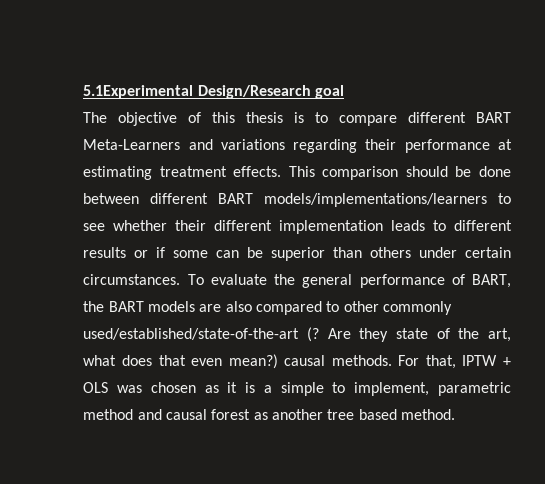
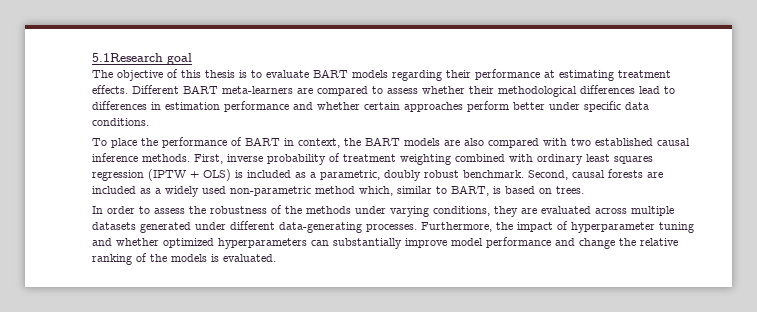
[83,85,311,99] 5.1Experimental Design/Research -> [92,53,164,62] 5.1Research
[339,112,511,126] [83,139,285,150] compare different BART Meta-Learners and variations -> [266,69,389,78] evaluate BART models
[288,166,511,180] [83,193,511,207] [83,220,512,234] [83,247,511,261] [83,274,511,288] This comparison should be done between different BART models/implementations/learners to see whether their different implementation leads to different results or if some can be superior than others under certain circumstances. To evaluate the general performance of BART, -> [132,85,676,97] [92,101,650,112] [92,118,150,126] [92,137,341,148] Different BART meta-learners are compared to assess whether their methodological differences lead to differences in estimation performance and whether certain approaches perform better under specific data conditions. // To place the performance of BART in context,
[326,301,452,315] [83,327,511,342] [83,354,512,369] [83,382,511,396] [83,409,455,420] to other commonly used/established/state-of-the-art (? Are they state of the art, what does that even mean?) causal methods. For that, IPTW + OLS was chosen as it is a simple to implement, parametric method and causal forest as another tree based method. -> [543,138,691,146] [92,153,654,165] [92,169,664,181] [92,185,585,197] [92,205,675,217] [92,221,695,233] [92,237,679,249] [92,253,277,265] with two established causal inference methods. First, inverse probability of treatment weighting combined with ordinary least squares regression (IPTW + OLS) is included as a parametric, doubly robust benchmark. Second, causal forests are included as a widely used non-parametric method which, similar to BART, is based on trees. // In order to assess the robustness of the methods under varying conditions, they are evaluated across multiple datasets generated under different data-generating processes. Furthermore, the impact of hyperparameter tuning and whether optimized hyperparameters can substantially improve model performance and change the relative ranking of the models is evaluated.

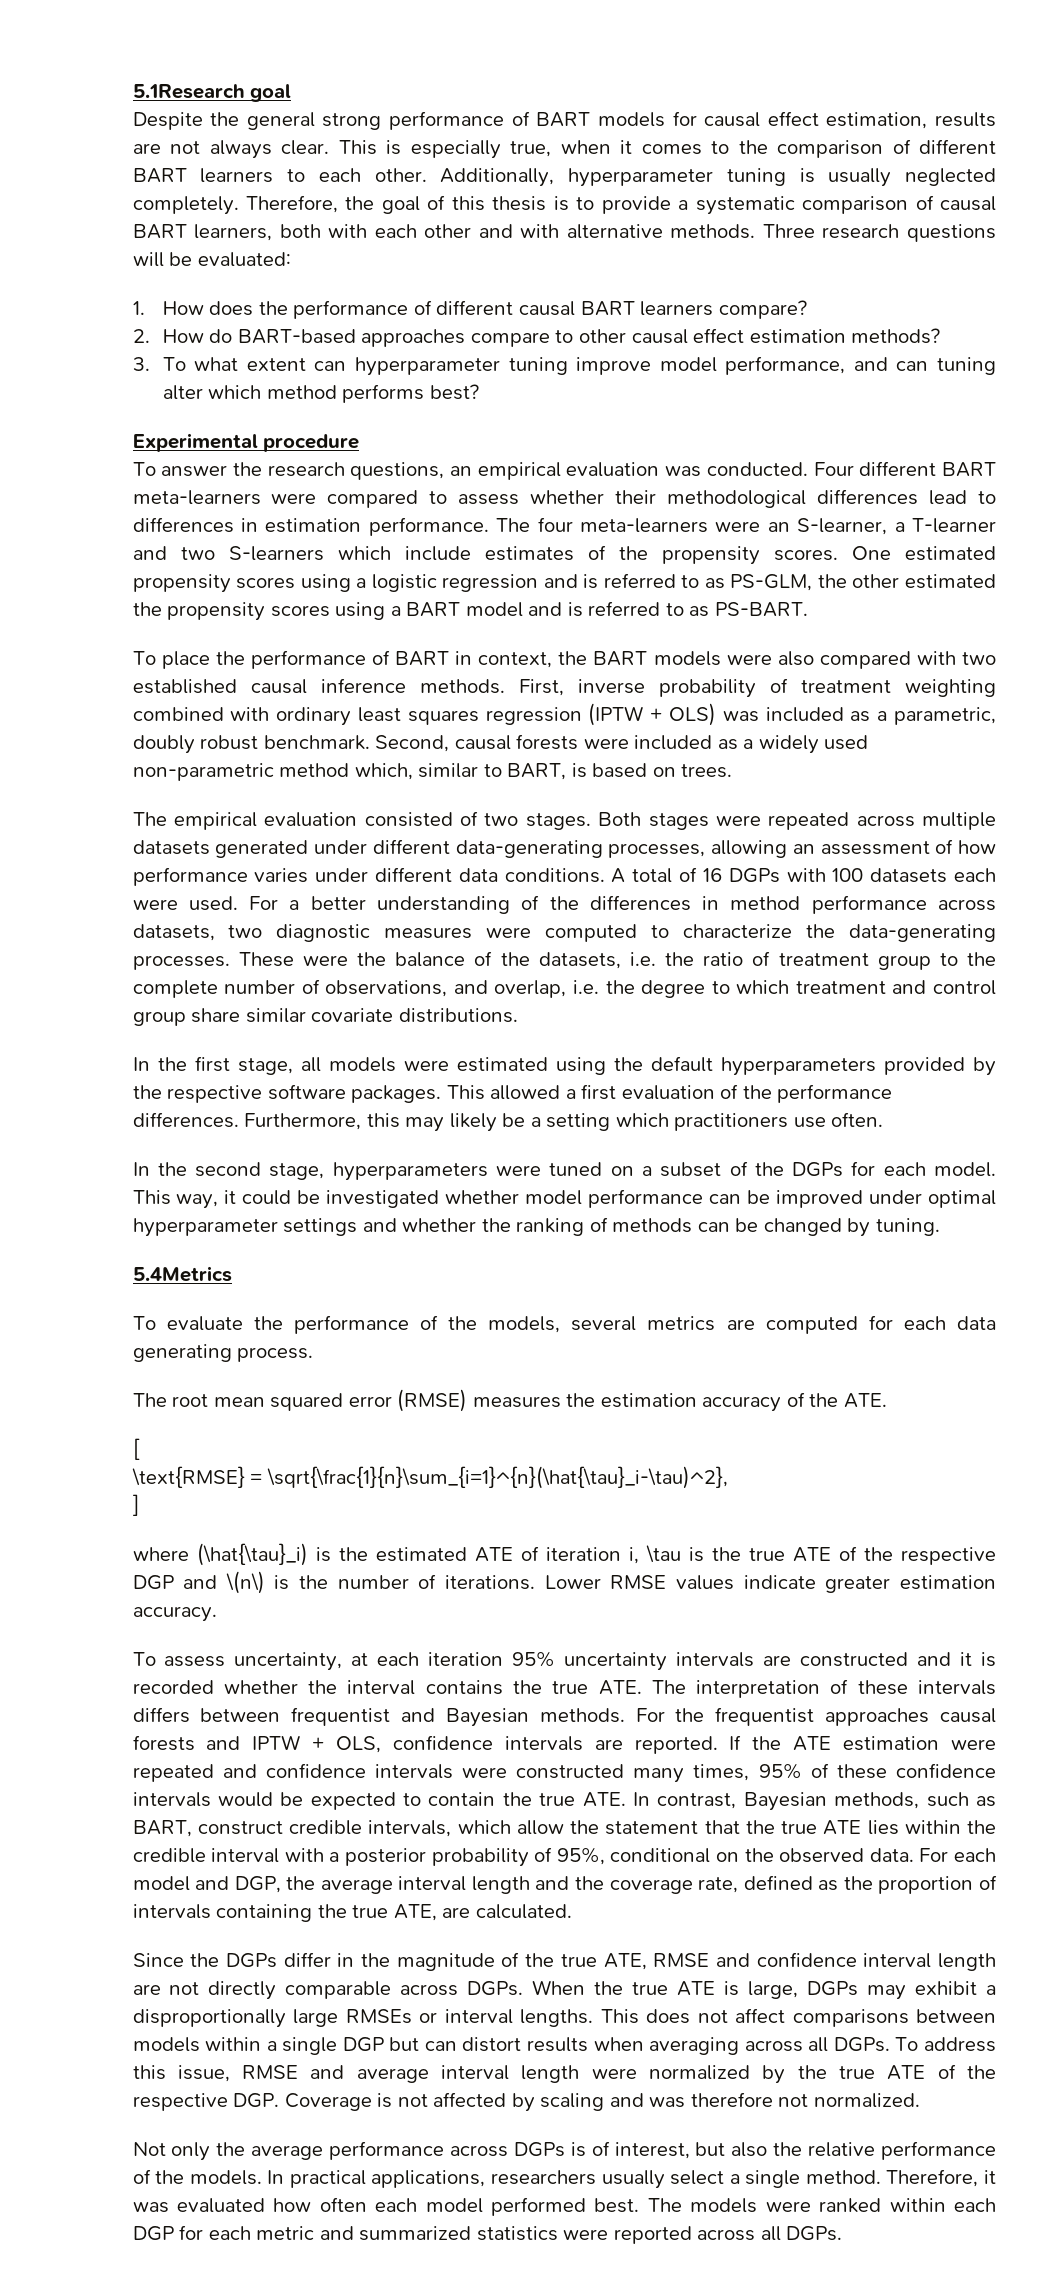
[92,70,164,81] The objective -> [132,111,997,130] [132,139,997,159] [132,168,997,187] [132,195,420,215] Despite the general strong performance of BART models for causal effect estimation, results are not always clear. This is especially true, when it comes to the comparison of different BART learners to each other. Additionally, hyperparameter tuning is usually neglected completely. Therefore, the goal
[266,69,672,81] [92,85,180,94] evaluate BART models regarding their performance at estimating treatment effects. Different -> [601,195,997,215] [132,224,996,242] [132,252,291,267] [132,300,807,319] [132,328,941,347] [132,356,996,376] [162,384,479,403] [132,433,360,452] [132,461,937,480] provide a systematic comparison of causal BART learners, both with each other and with alternative methods. Three research questions will be evaluated: // 1. How does the performance of different causal BART learners compare? // 2. How do BART-based approaches compare to other causal effect estimation methods? // 3. To what extent can hyperparameter tuning improve model performance, and can tuning alter which method performs best? // Experimental procedure // To answer the research questions, an empirical evaluation was conducted. Four different
[297,88,314,94] are -> [271,493,317,504] were
[224,101,650,112] [92,118,150,126] performance and whether certain approaches perform better under specific data conditions. -> [368,517,996,536] [132,545,996,565] [132,573,996,593] [132,601,808,621] performance. The four meta-learners were an S-learner, a T-learner and two S-learners which include estimates of the propensity scores. One estimated propensity scores using a logistic regression and is referred to as PS-GLM, the other estimated the propensity scores using a BART model and is referred to as PS-BART.
[444,140,461,146] are -> [726,654,772,665] were
[235,170,244,178] is -> [722,711,759,722] was
[647,172,664,178] are -> [583,738,629,749] were
[92,205,592,217] In order to assess the robustness of the methods under varying conditions, they are evaluated -> [132,811,850,830] The empirical evaluation consisted of two stages. Both stages were repeated
[366,221,695,233] [92,237,616,249] processes. Furthermore, the impact of hyperparameter tuning and whether optimized hyperparameters can substantially improve model performance and change -> [608,839,997,858] [132,867,997,886] [132,895,997,914] [132,924,996,942] [132,951,997,970] [132,979,997,998] [132,1008,518,1026] [132,1056,997,1076] [132,1084,893,1103] [132,1112,884,1132] [132,1161,997,1181] [132,1189,997,1209] [132,1217,940,1237] [132,1266,232,1282] [132,1315,997,1334] [132,1344,314,1362] [132,1389,887,1412] [132,1438,140,1460] [131,1466,728,1489] [132,1494,139,1516] [132,1543,996,1566] [132,1571,997,1594] [132,1606,217,1622] [132,1651,997,1671] [132,1679,996,1698] [132,1707,997,1727] [132,1735,997,1754] [132,1763,996,1783] [132,1792,997,1811] [132,1820,996,1837] [132,1847,996,1867] [132,1875,997,1894] [132,1904,572,1922] [132,1952,996,1971] [132,1980,996,2000] [132,2008,996,2028] [132,2037,996,2055] [132,2064,997,2084] [132,2092,920,2112] [132,2141,768,2161] processes, allowing an assessment of how performance varies under different data conditions. A total of 16 DGPs with 100 datasets each were used. For a better understanding of the differences in method performance across datasets, two diagnostic measures were computed to characterize the data-generating processes. These were the balance of the datasets, i.e. the ratio of treatment group to the complete number of observations, and overlap, i.e. the degree to which treatment and control group share similar covariate distributions. // In the first stage, all models were estimated using the default hyperparameters provided by the respective software packages. This allowed a first evaluation of the performance differences. Furthermore, this may likely be a setting which practitioners use often. // In the second stage, hyperparameters were tuned on a subset of the DGPs for each model. This way, it could be investigated whether model performance can be improved under optimal hyperparameter settings and whether the ranking of methods can be changed by tuning. // 5.4Metrics // To evaluate the performance of the models, several metrics are computed for each data generating process. // The root mean squared error (RMSE) measures the estimation accuracy of the ATE. // [ // \text{RMSE} = \sqrt{\frac{1}{n}\sum_{i=1}^{n}(\hat{\tau}_i-\tau)^2}, // ] // where (\hat{\tau}_i) is the estimated ATE of iteration i, \tau is the true ATE of the respective DGP and \(n\) is the number of iterations. Lower RMSE values indicate greater estimation accuracy. // To assess uncertainty, at each iteration 95% uncertainty intervals are constructed and it is recorded whether the interval contains the true ATE. The interpretation of these intervals differs between frequentist and Bayesian methods. For the frequentist approaches causal forests and IPTW + OLS, confidence intervals are reported. If the ATE estimation were repeated and confidence intervals were constructed many times, 95% of these confidence intervals would be expected to contain the true ATE. In contrast, Bayesian methods, such as BART, construct credible intervals, which allow the statement that the true ATE lies within the credible interval with a posterior probability of 95%, conditional on the observed data. For each model and DGP, the average interval length and the coverage rate, defined as the proportion of intervals containing the true ATE, are calculated. // Since the DGPs differ in the magnitude of the true ATE, RMSE and confidence interval length are not directly comparable across DGPs. When the true ATE is large, DGPs may exhibit a disproportionally large RMSEs or interval lengths. This does not affect comparisons between models within a single DGP but can distort results when averaging across all DGPs. To address this issue, RMSE and average interval length were normalized by the true ATE of the respective DGP. Coverage is not affected by scaling and was therefore not normalized. // Not only the average performance across DGPs is of interest, but also
[92,253,277,265] ranking of the models is evaluated. -> [881,2141,997,2160] [132,2169,997,2189] [132,2197,997,2216] [132,2225,843,2244] performance of the models. In practical applications, researchers usually select a single method. Therefore, it was evaluated how often each model performed best. The models were ranked within each DGP for each metric and summarized statistics were reported across all DGPs.

